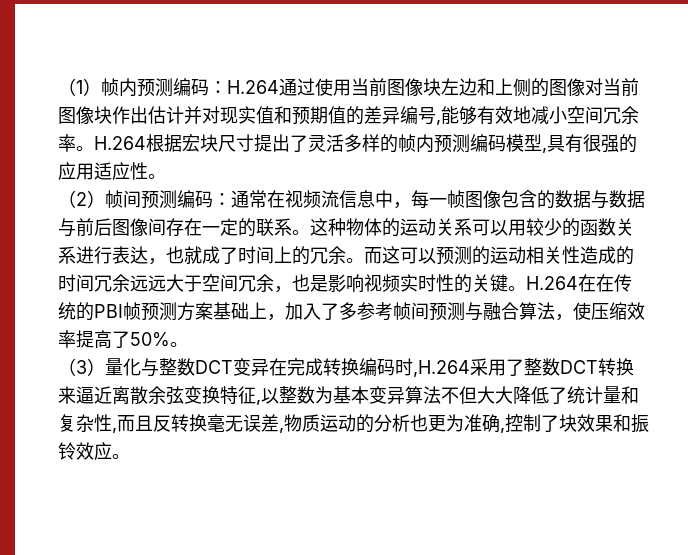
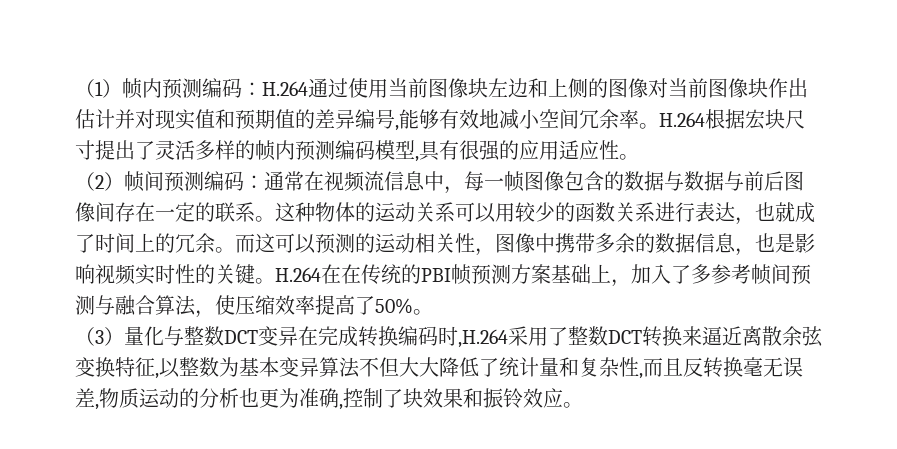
[580,246,634,265] [58,274,274,293] 造成的时间冗余远远大于空间冗余 -> [475,233,736,256] ，图像中携带多余的数据信息

